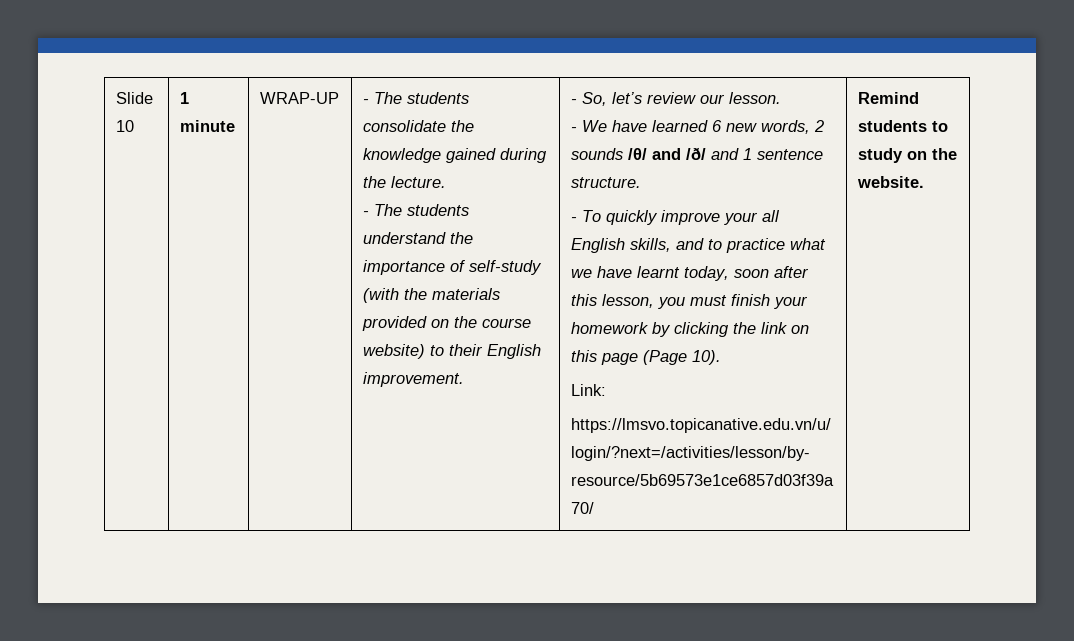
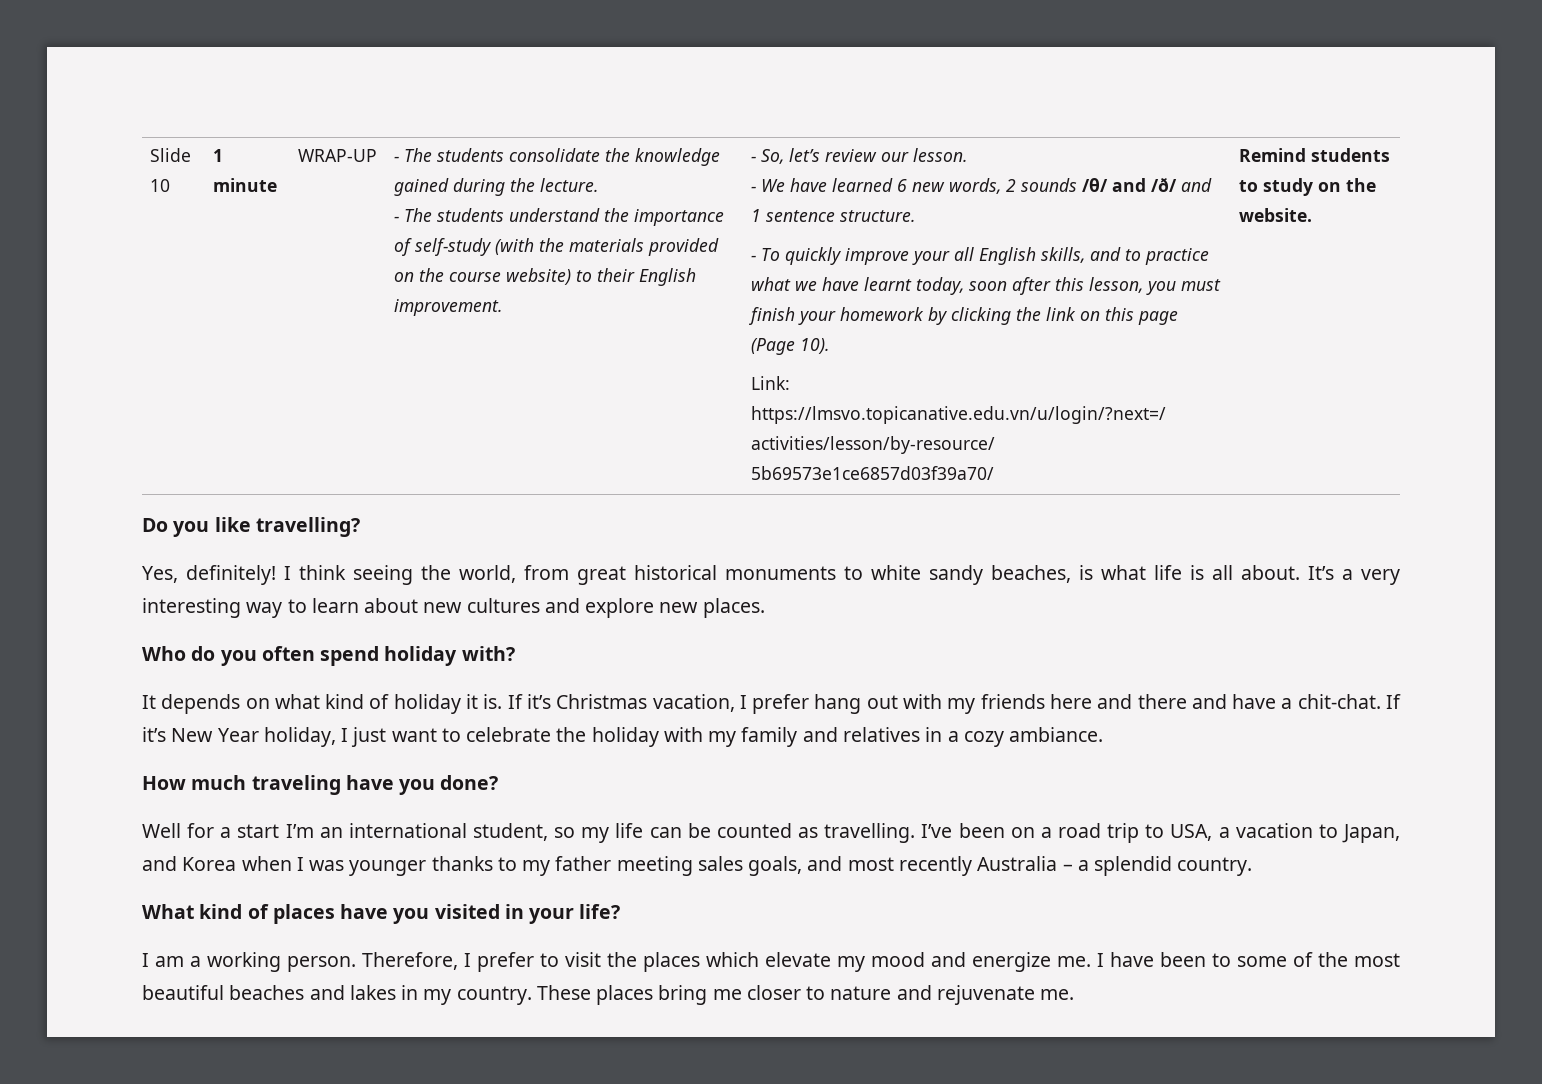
(924, 182) none -> [142,517,360,537] [142,565,1400,585] [142,598,765,618] [142,646,515,666] [142,694,1402,714] [142,727,1104,747] [142,775,499,795] [142,823,1400,843] [142,856,1253,876] [142,904,621,924] [142,952,1400,972] [142,985,1075,1005] // Do you like travelling? // Yes, definitely! I think seeing the world, from great historical monuments to white sandy beaches, is what life is all about. It’s a very interesting way to learn about new cultures and explore new places. // Who do you often spend holiday with? // It depends on what kind of holiday it is. If it’s Christmas vacation, I prefer hang out with my friends here and there and have a chit-chat. If it’s New Year holiday, I just want to celebrate the holiday with my family and relatives in a cozy ambiance. // How much traveling have you done? // Well for a start I’m an international student, so my life can be counted as travelling. I’ve been on a road trip to USA, a vacation to Japan, and Korea when I was younger thanks to my father meeting sales goals, and most recently Australia – a splendid country. // What kind of places have you visited in your life? // I am a working person. Therefore, I prefer to visit the places which elevate my mood and energize me. I have been to some of the most beautiful beaches and lakes in my country. These places bring me closer to nature and rejuvenate me.

